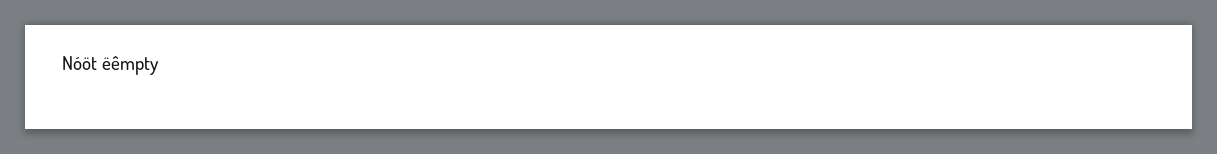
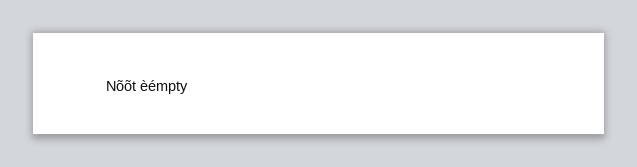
[62,56,160,75] Nóöt ëêmpty -> [106,80,188,94] Nõõt èémpty

